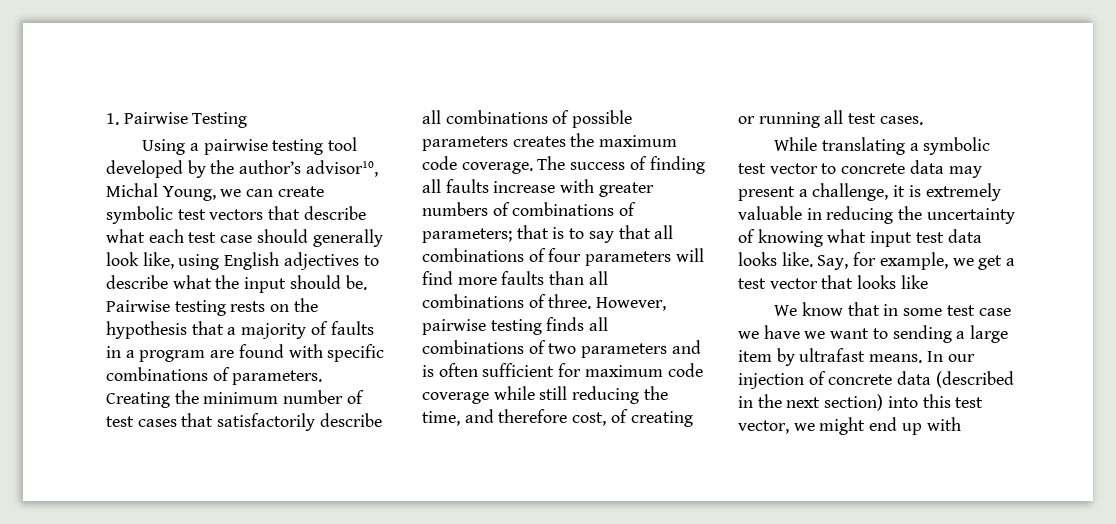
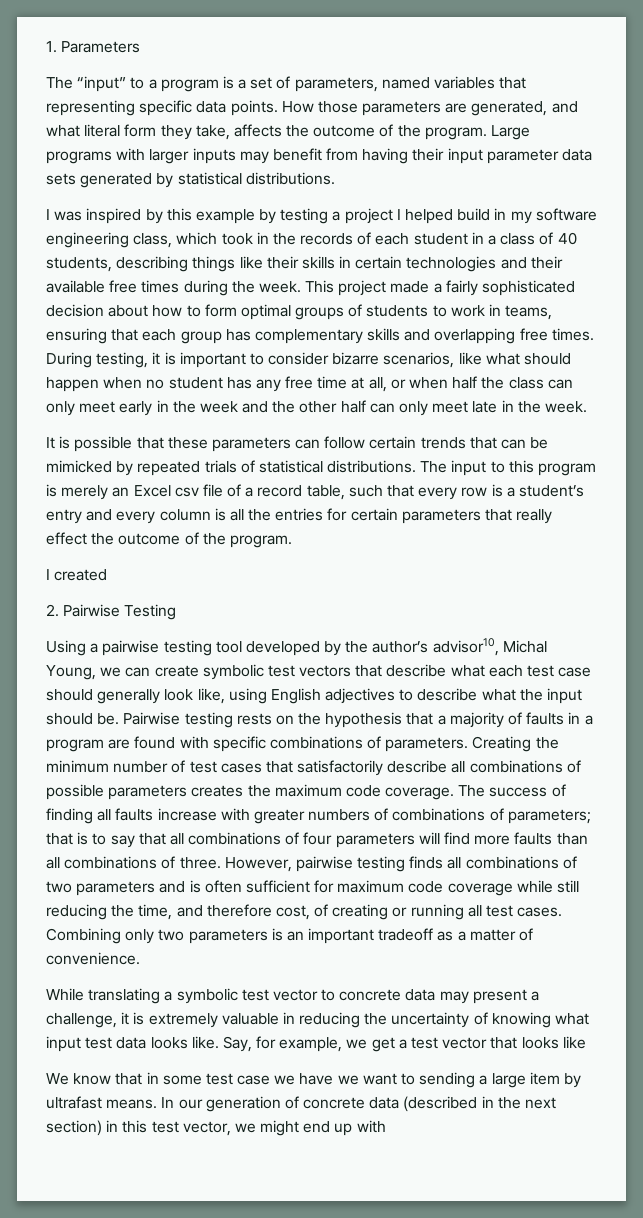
(119, 119) none -> [61,41,141,53] [46,76,527,92] [46,100,578,116] [46,124,531,140] [46,148,593,164] [46,172,335,188] [46,208,597,224] [46,232,577,248] [46,256,563,272] [46,280,576,296] [46,304,553,320] [46,328,594,344] [46,352,572,368] [46,376,573,392] [46,400,587,416] [46,436,549,452] [46,460,597,476] [46,484,584,500] [46,508,553,524] [46,532,292,548] [46,569,108,581] [46,604,59,617] Parameters // The “input” to a program is a set of parameters, named variables that representing specific data points. How those parameters are generated, and what literal form they take, affects the outcome of the program. Large programs with larger inputs may benefit from having their input parameter data sets generated by statistical distributions. // I was inspired by this example by testing a project I helped build in my software engineering class, which took in the records of each student in a class of 40 students, describing things like their skills in certain technologies and their available free times during the week. This project made a fairly sophisticated decision about how to form optimal groups of students to work in teams, ensuring that each group has complementary skills and overlapping free times. During testing, it is important to consider bizarre scenarios, like what should happen when no student has any free time at all, or when half the class can only meet early in the week and the other half can only meet late in the week. // It is possible that these parameters can follow certain trends that can be mimicked by repeated trials of statistical distributions. The input to this program is merely an Excel csv file of a record table, such that every row is a student’s entry and every column is all the entries for certain parameters that really effect the outcome of the program. // I created // 2.
(923, 120) none -> [46,928,534,944] [46,952,140,965] Combining only two parameters is an important tradeoff as a matter of convenience.
[738,373,804,389] injection -> [205,1096,281,1112] generation
[887,396,918,408] into -> [106,1120,119,1132] in

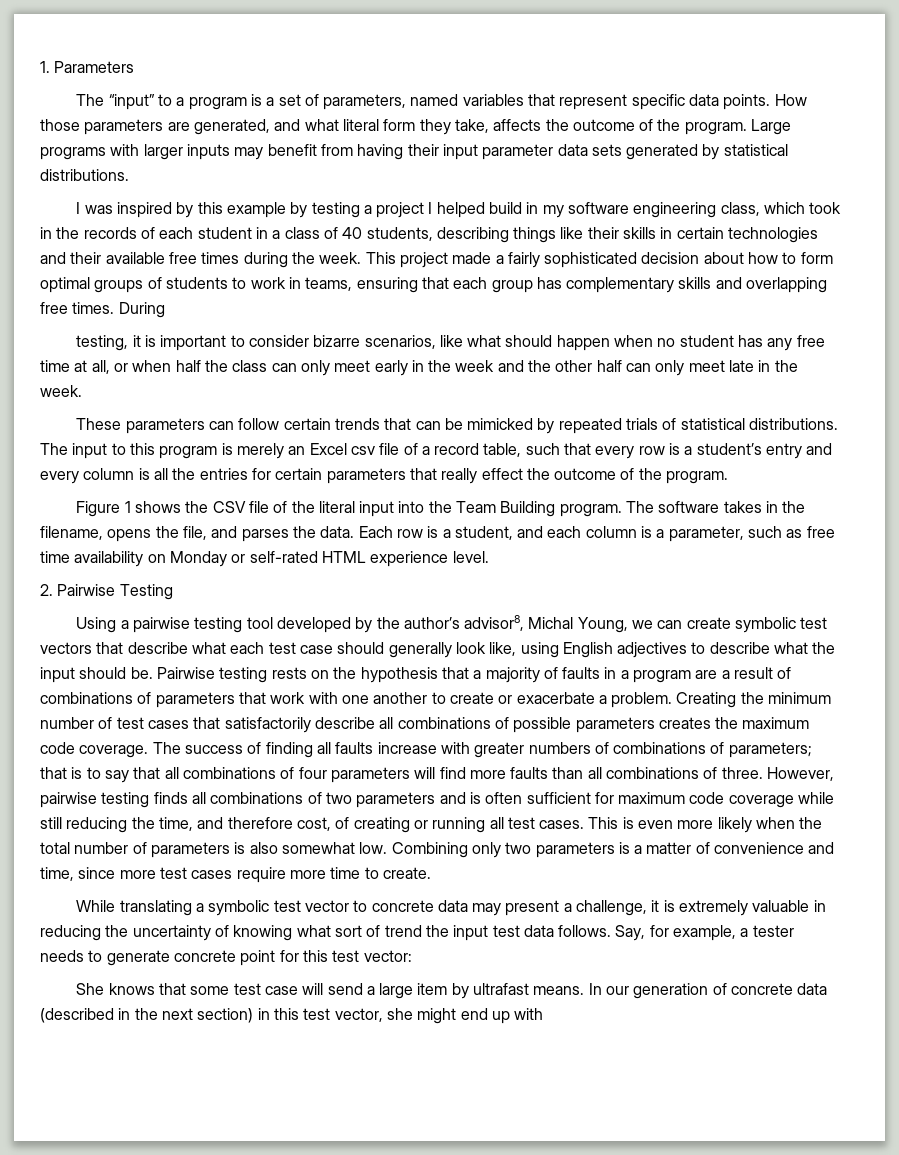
[46,100,135,116] representing -> [559,94,628,110] represent
(92, 360) none -> (165, 310) //
[46,436,208,452] It is possible that these -> [76,418,122,430] These
[46,569,108,581] I created -> [76,501,806,517] [40,526,835,542] [40,551,489,567] Figure 1 shows the CSV file of the literal input into the Team Building program. The software takes in the filename, opens the file, and parses the data. Each row is a student, and each column is a parameter, such as free time availability on Monday or self-rated HTML experience level.
[432,638,499,656] advisor10, -> [464,615,525,631] advisor8,
[134,736,469,752] found with specific combinations of parameters. -> [721,667,792,679] [40,692,673,708] a result of combinations of parameters that work with one another to create or exacerbate a problem.
(563, 912) none -> [588,817,823,833] [40,842,388,858] This is even more likely when the total number of parameters is also somewhat low.
[286,928,534,944] [46,952,140,965] an important tradeoff as a matter of convenience. -> [634,842,835,854] [40,867,431,883] a matter of convenience and time, since more test cases require more time to create.
(590, 1019) none -> [334,925,449,937] sort of trend the
[150,1036,219,1049] looks like. -> [558,925,612,937] follows.
[346,1036,586,1052] [46,1072,476,1088] we get a test vector that looks like // We know that in some test case we have we want to sending -> [740,925,794,937] [40,950,412,966] [76,983,363,995] a tester needs to generate concrete point for this test vector: // She knows that some test case will send
[234,1123,256,1133] we -> [386,1008,413,1020] she

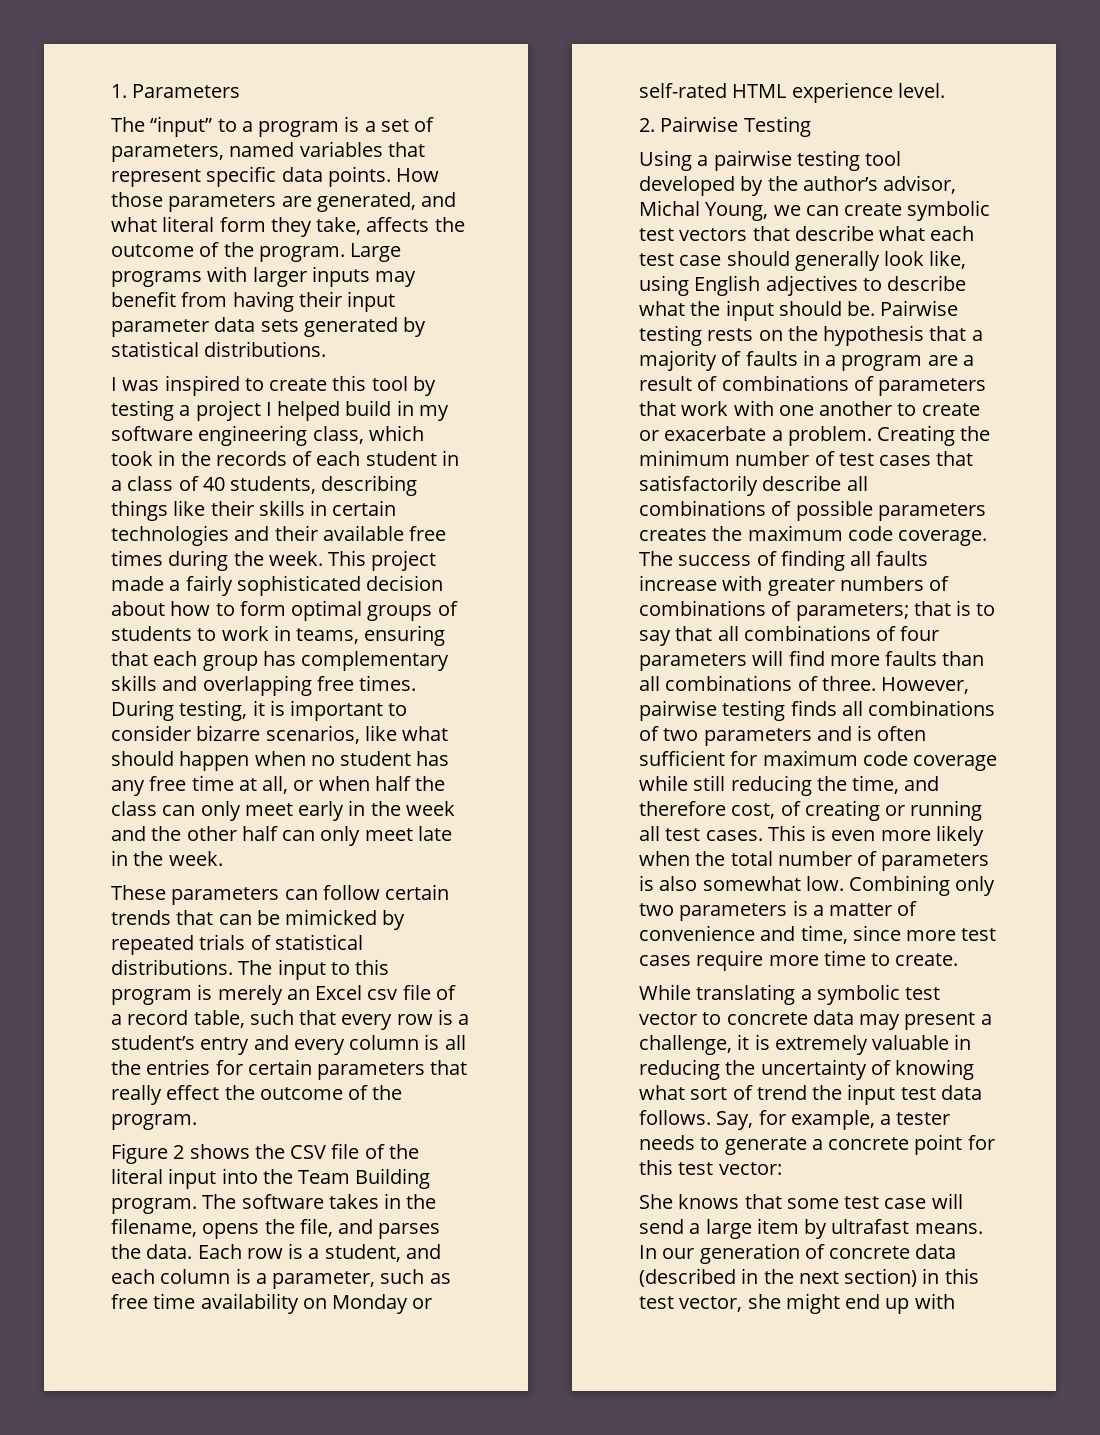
[176,202,286,218] by this example -> [244,375,408,391] to create this tool
(165, 310) // -> (174, 710) none
[124,501,131,513] 1 -> [173,1145,185,1159] 2
[464,615,525,631] advisor8, -> [883,175,957,194] advisor,
(170, 958) none -> [811,1139,823,1150] a

